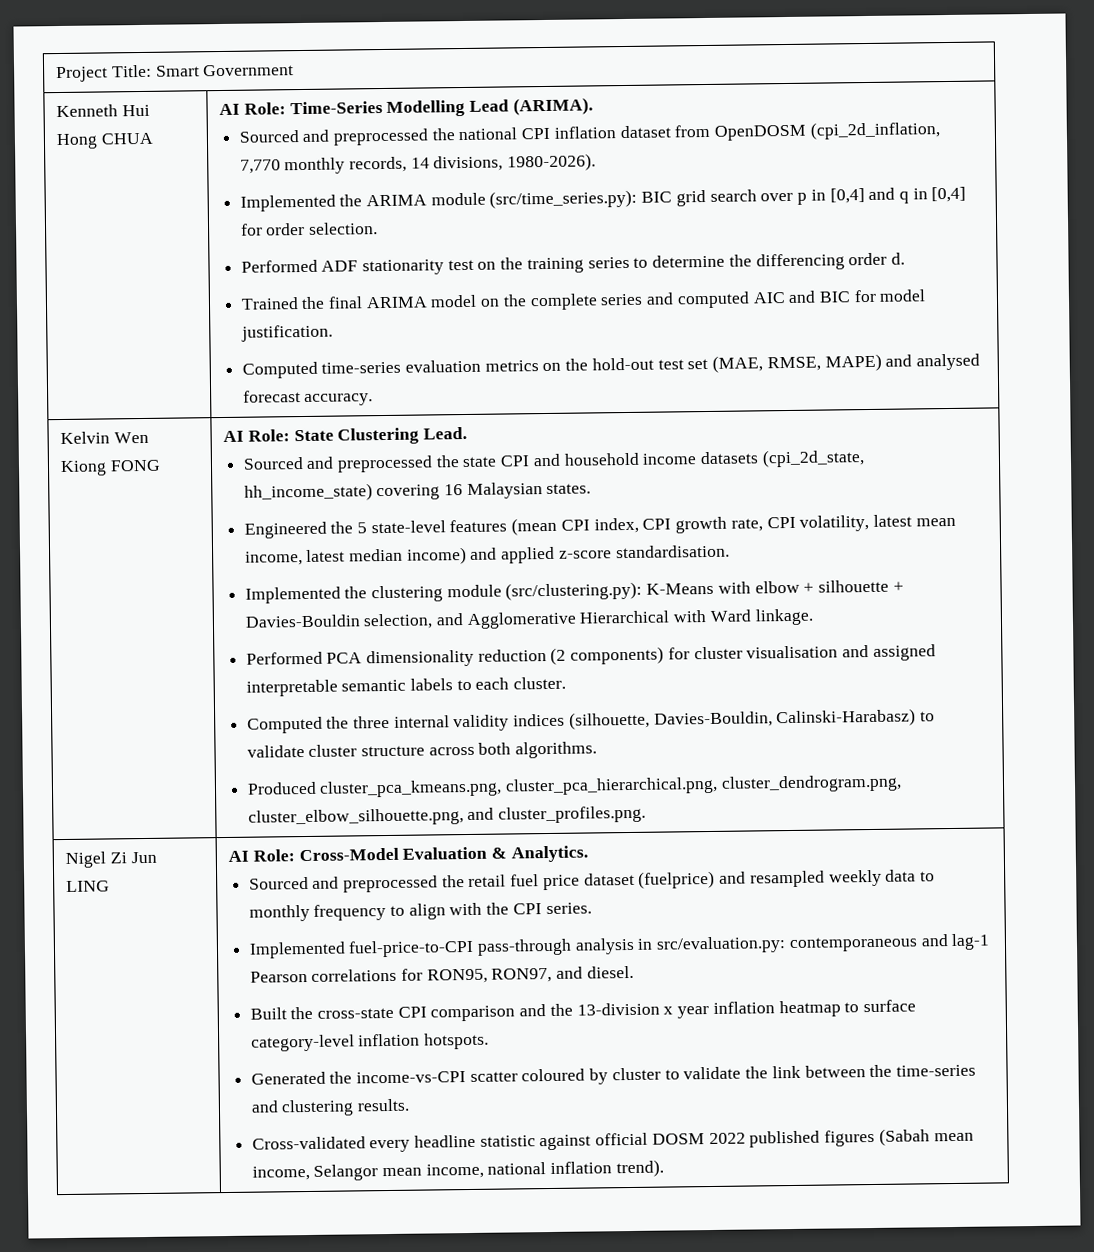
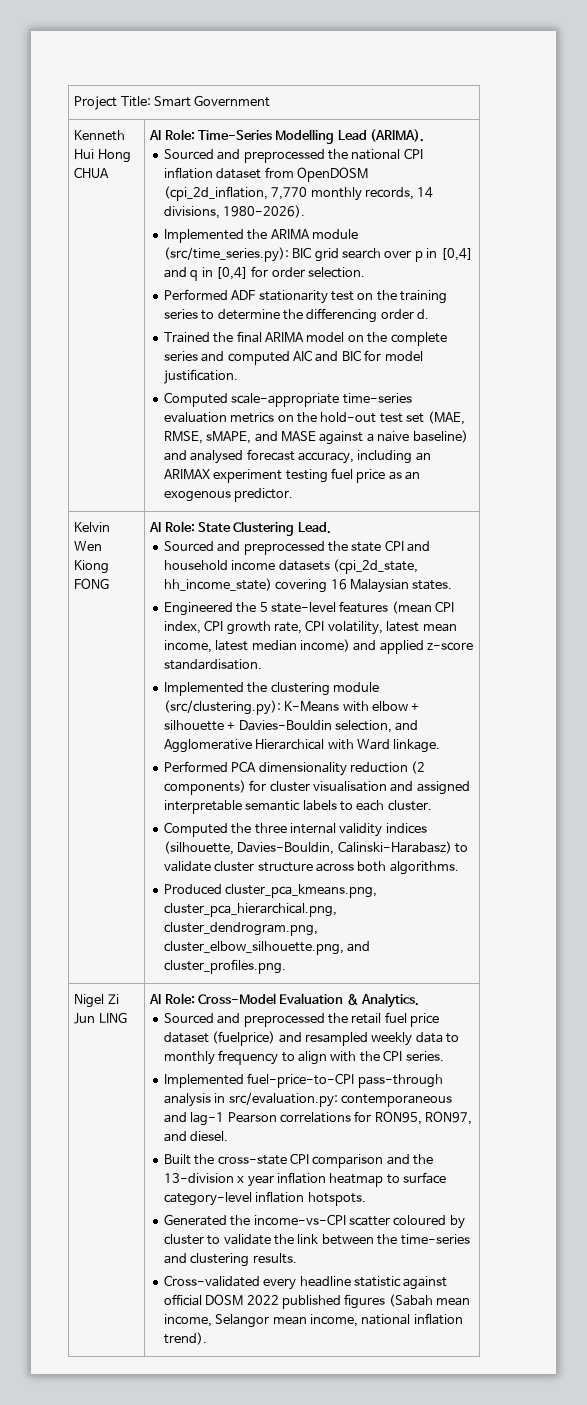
(318, 370) none -> [231,393,340,407] scale-appropriate
[824,353,980,372] [242,390,374,406] MAPE) and analysed forecast accuracy. -> [206,430,468,445] [163,449,431,464] [163,468,421,483] [163,488,294,502] sMAPE, and MASE against a naive baseline) and analysed forecast accuracy, including an ARIMAX experiment testing fuel price as an exogenous predictor.

